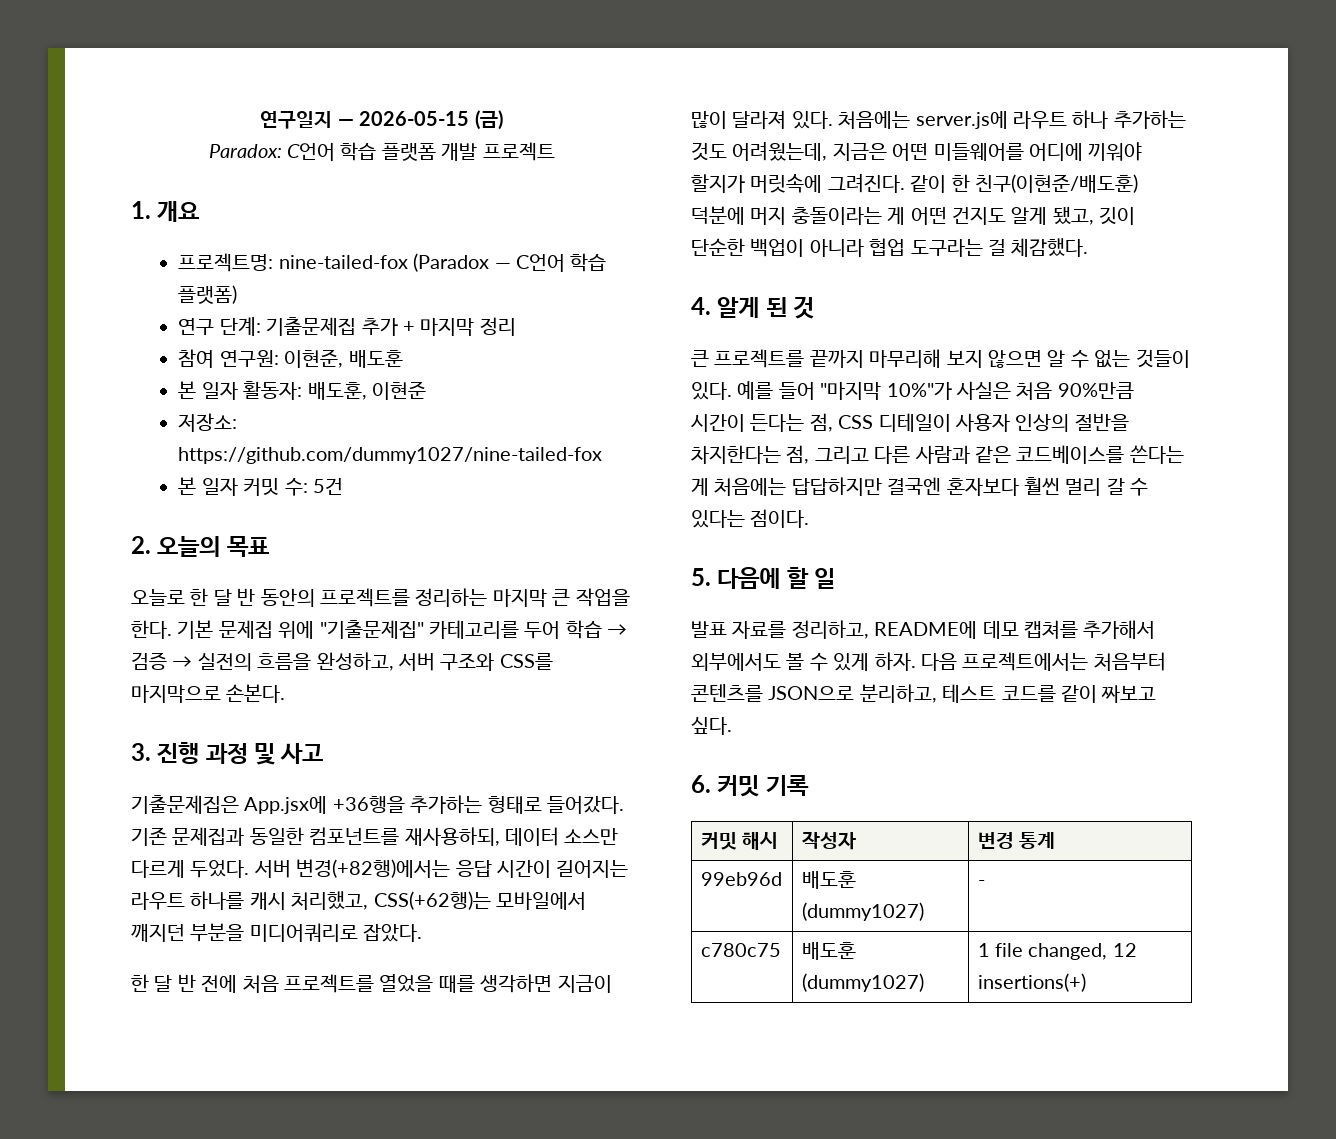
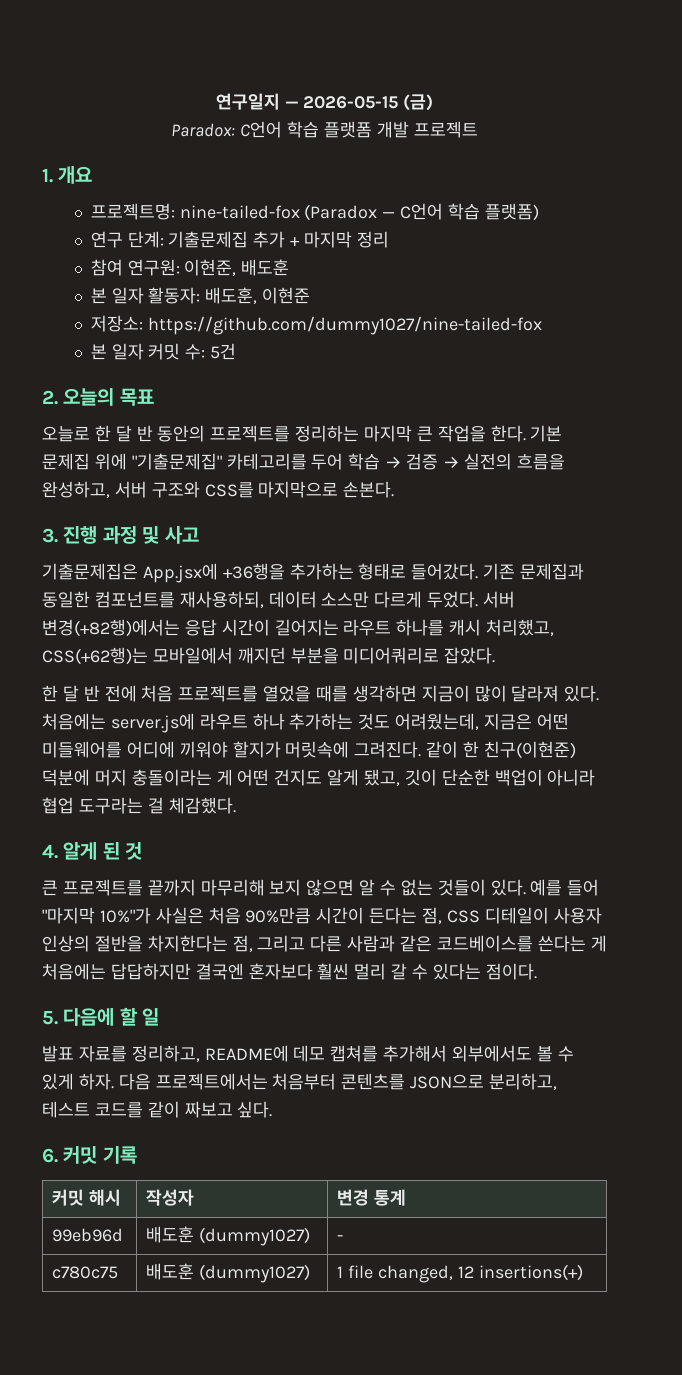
[975,174,1138,193] 친구(이현준/배도훈) -> [483,741,576,759] 친구(이현준)

